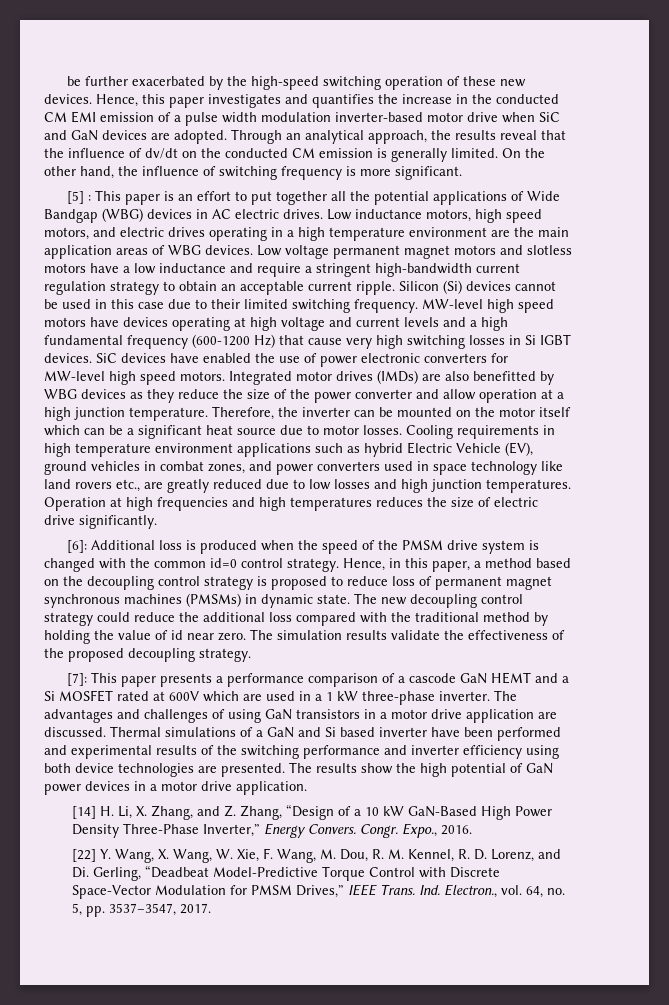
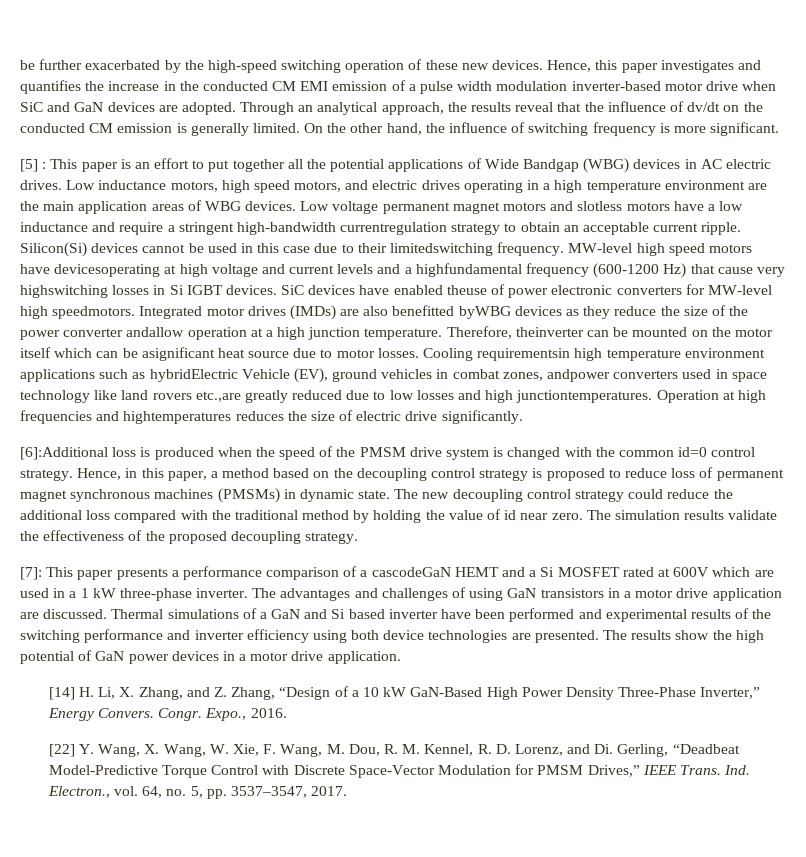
[476,263,520,273] [44,281,106,295] current regulation -> [340,222,448,235] currentregulation
[399,280,462,294] Silicon (Si) -> [20,242,87,257] Silicon(Si)
[244,299,350,313] limited switching -> [390,243,494,256] limitedswitching
[123,317,230,331] devices operating -> [54,264,161,277] devicesoperating
[481,317,508,331] [44,335,123,345] high fundamental -> [415,263,522,277] highfundamental
[376,335,465,349] high switching -> [20,285,108,298] highswitching
[255,353,300,363] the use -> [446,285,487,295] theuse
[140,371,225,385] speed motors. -> [52,306,136,319] speedmotors.
[540,371,554,385] [44,389,77,399] by WBG -> [458,306,511,319] byWBG
[416,389,476,400] and allow -> [126,327,185,337] andallow
[278,407,350,417] the inverter -> [515,327,584,337] theinverter
[127,425,202,439] a significant -> [141,347,215,361] asignificant
[457,425,555,439] requirements in -> [477,348,571,361] requirementsin
[364,442,452,457] hybrid Electric -> [149,369,238,382] hybridElectric
[249,461,313,475] and power -> [547,369,611,382] andpower
[116,479,163,492] etc., are -> [195,391,241,402] etc.,are
[431,479,571,493] junction temperatures. -> [516,390,653,403] junctiontemperatures.
[259,497,372,511] high temperatures -> [123,411,232,424] hightemperatures
[66,540,155,553] [6]: Additional -> [20,447,108,460] [6]:Additional
[408,673,487,684] cascode GaN -> [371,567,451,577] cascodeGaN

